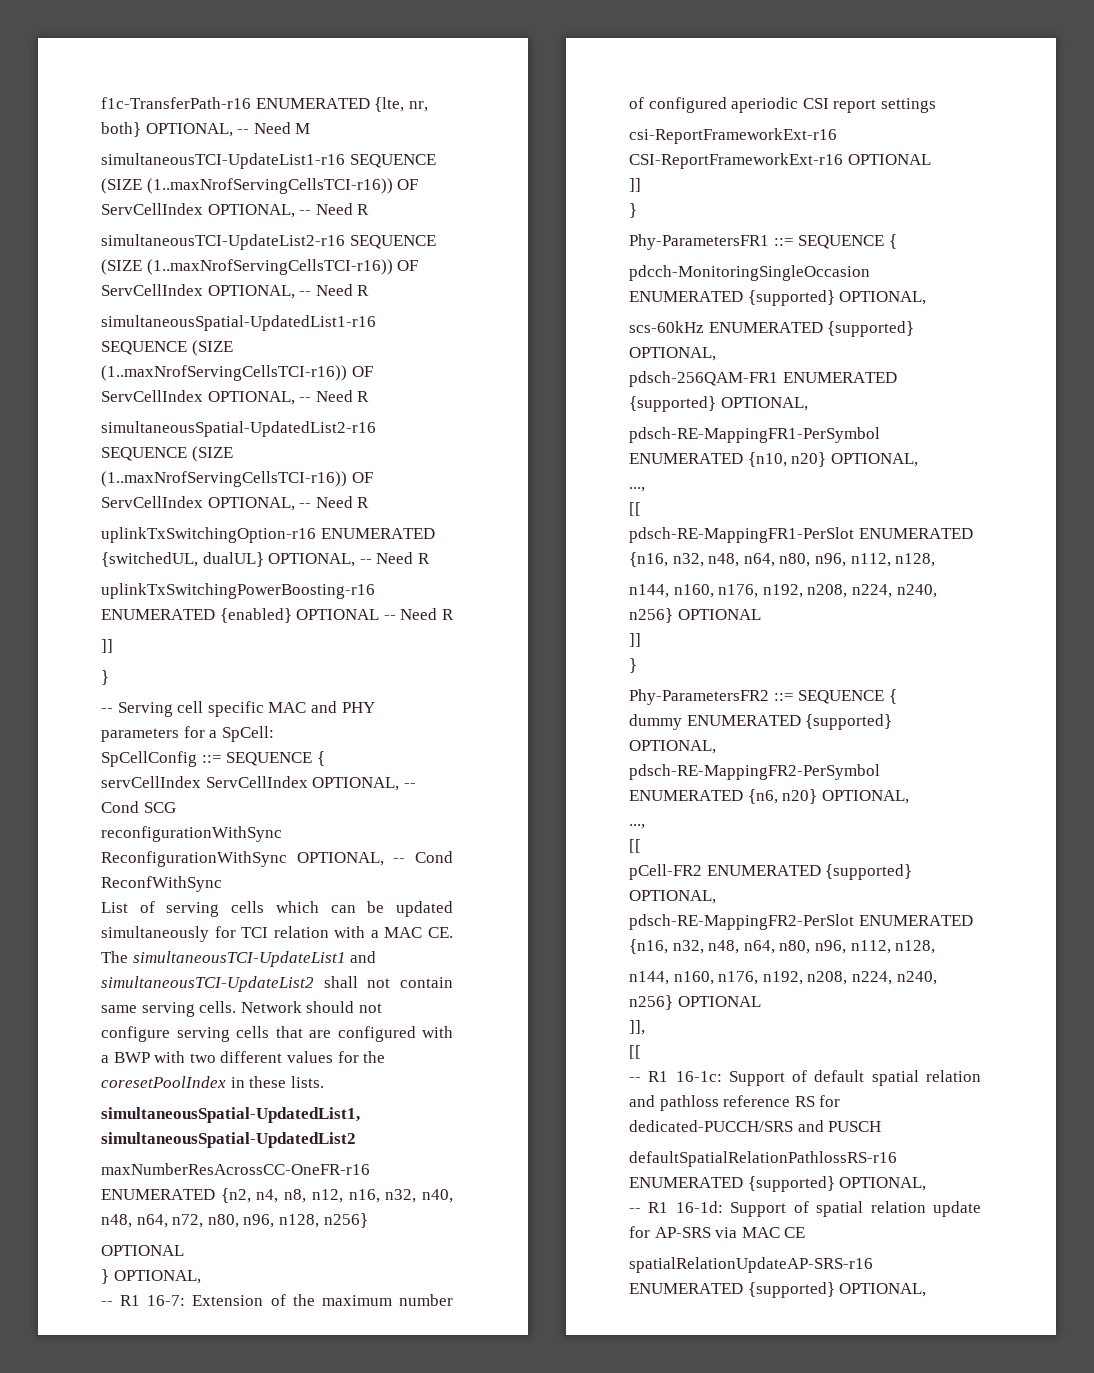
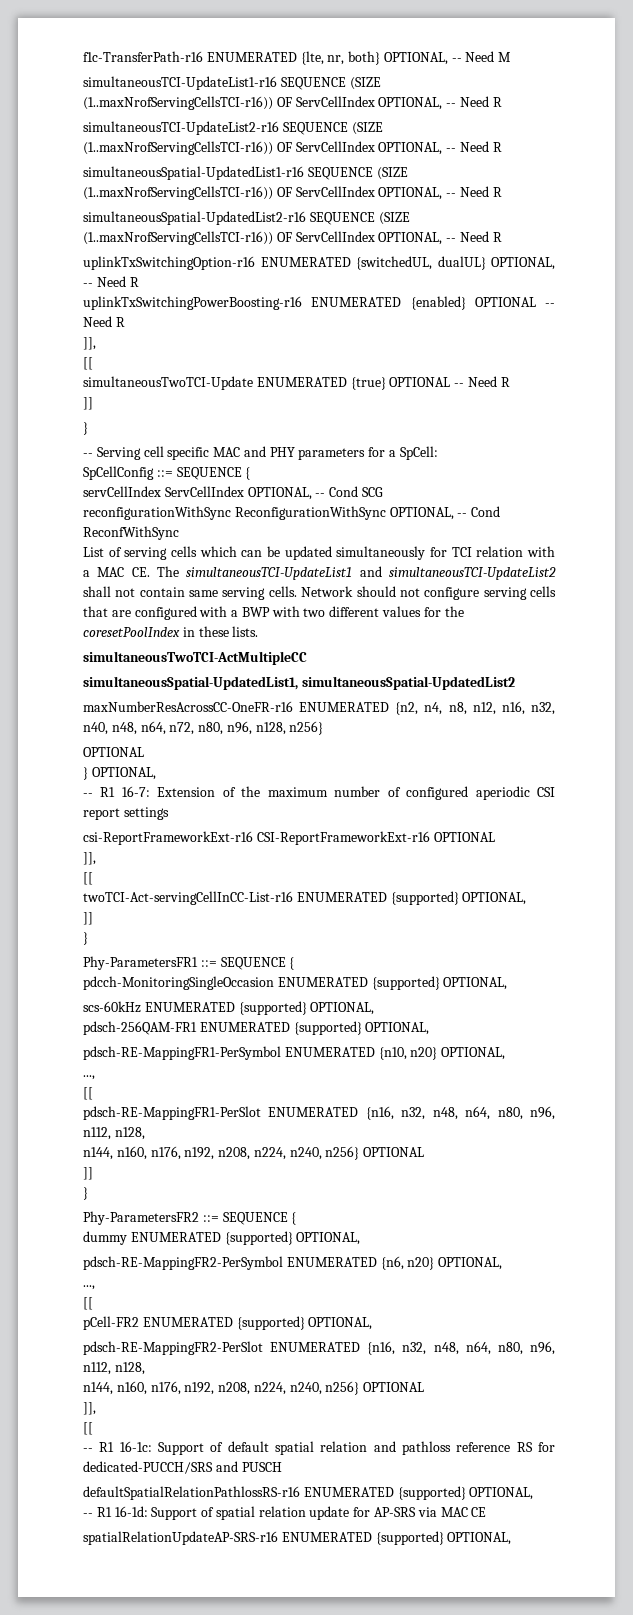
(454, 614) none -> [83,337,96,350] [83,357,93,370] [83,376,510,390] // ]], // [[ // simultaneousTwoTCI-Update ENUMERATED {true} OPTIONAL -- Need R
(324, 1082) none -> [83,651,307,665] // simultaneousTwoTCI-ActMultipleCC
(931, 159) none -> [83,852,96,865] [83,872,93,885] [83,891,527,905] // ]], // [[ // twoTCI-Act-servingCellInCC-List-r16 ENUMERATED {supported} OPTIONAL,

